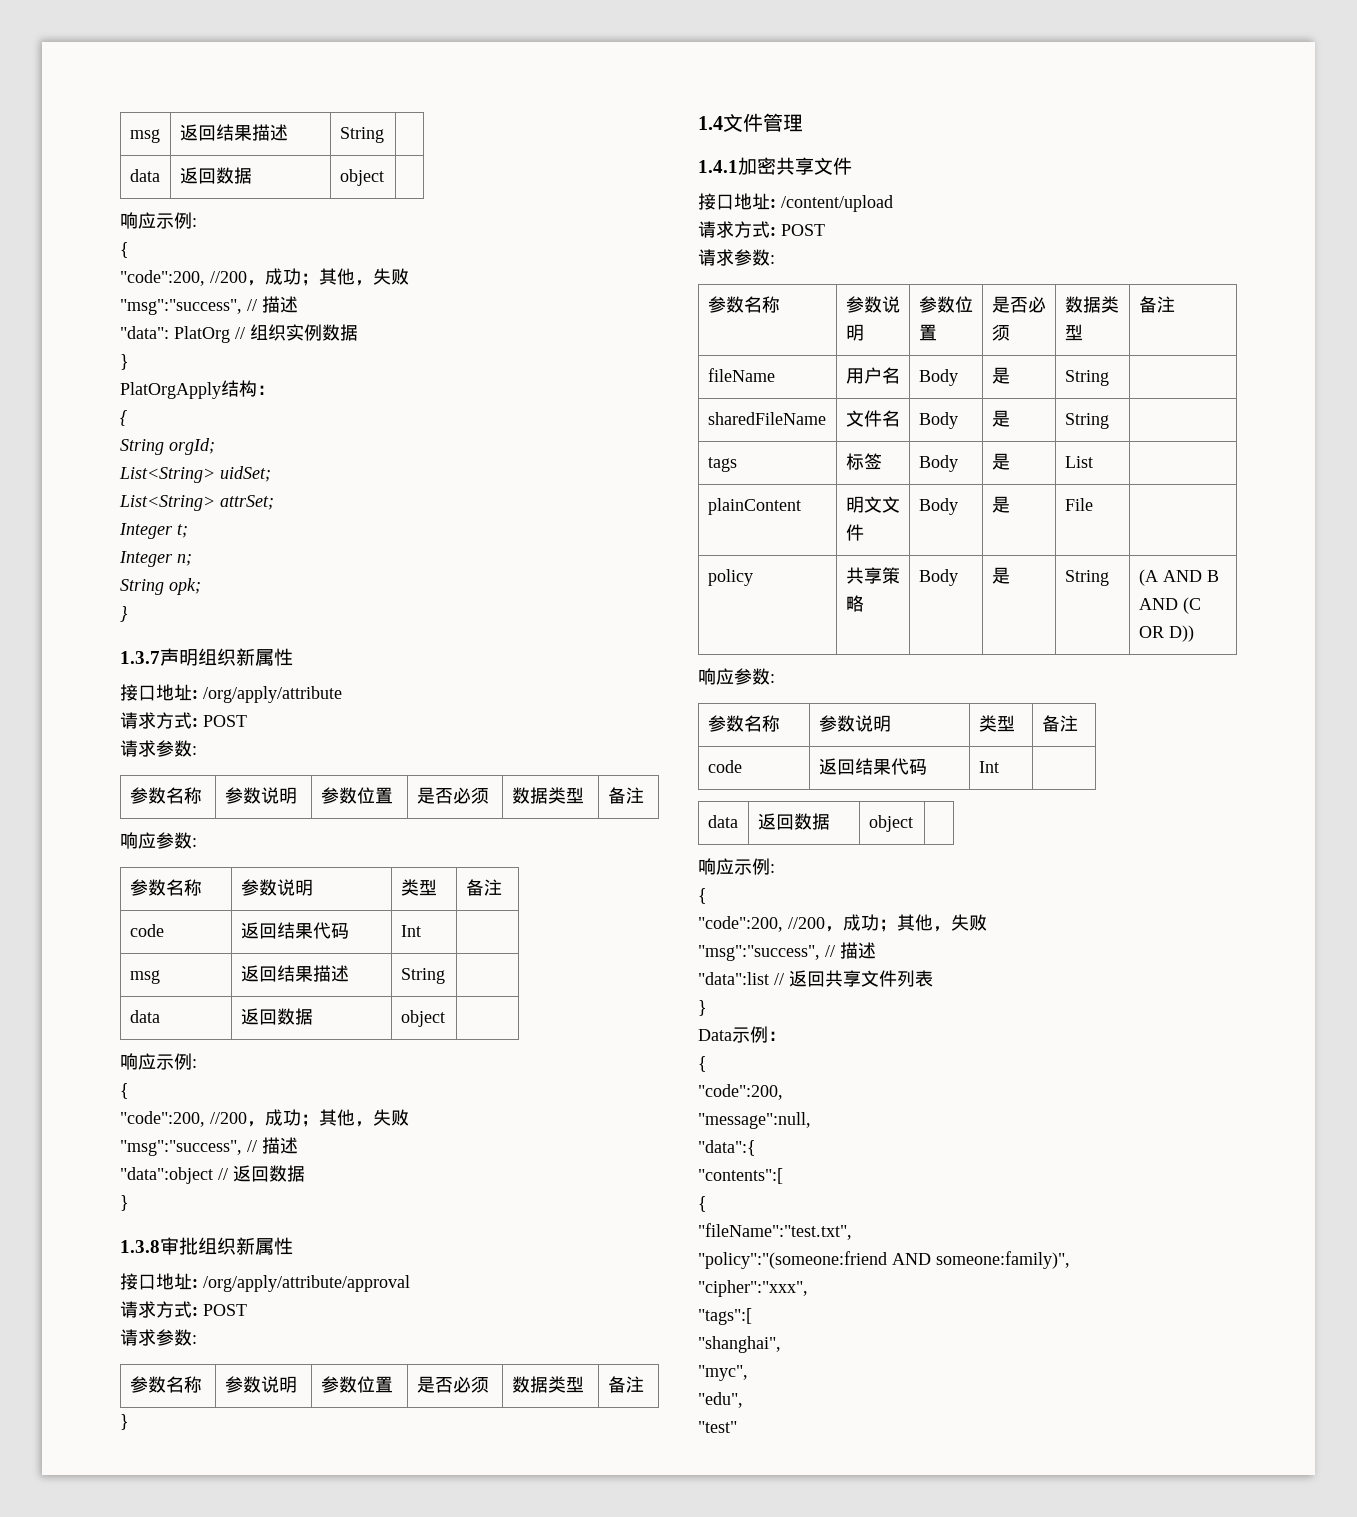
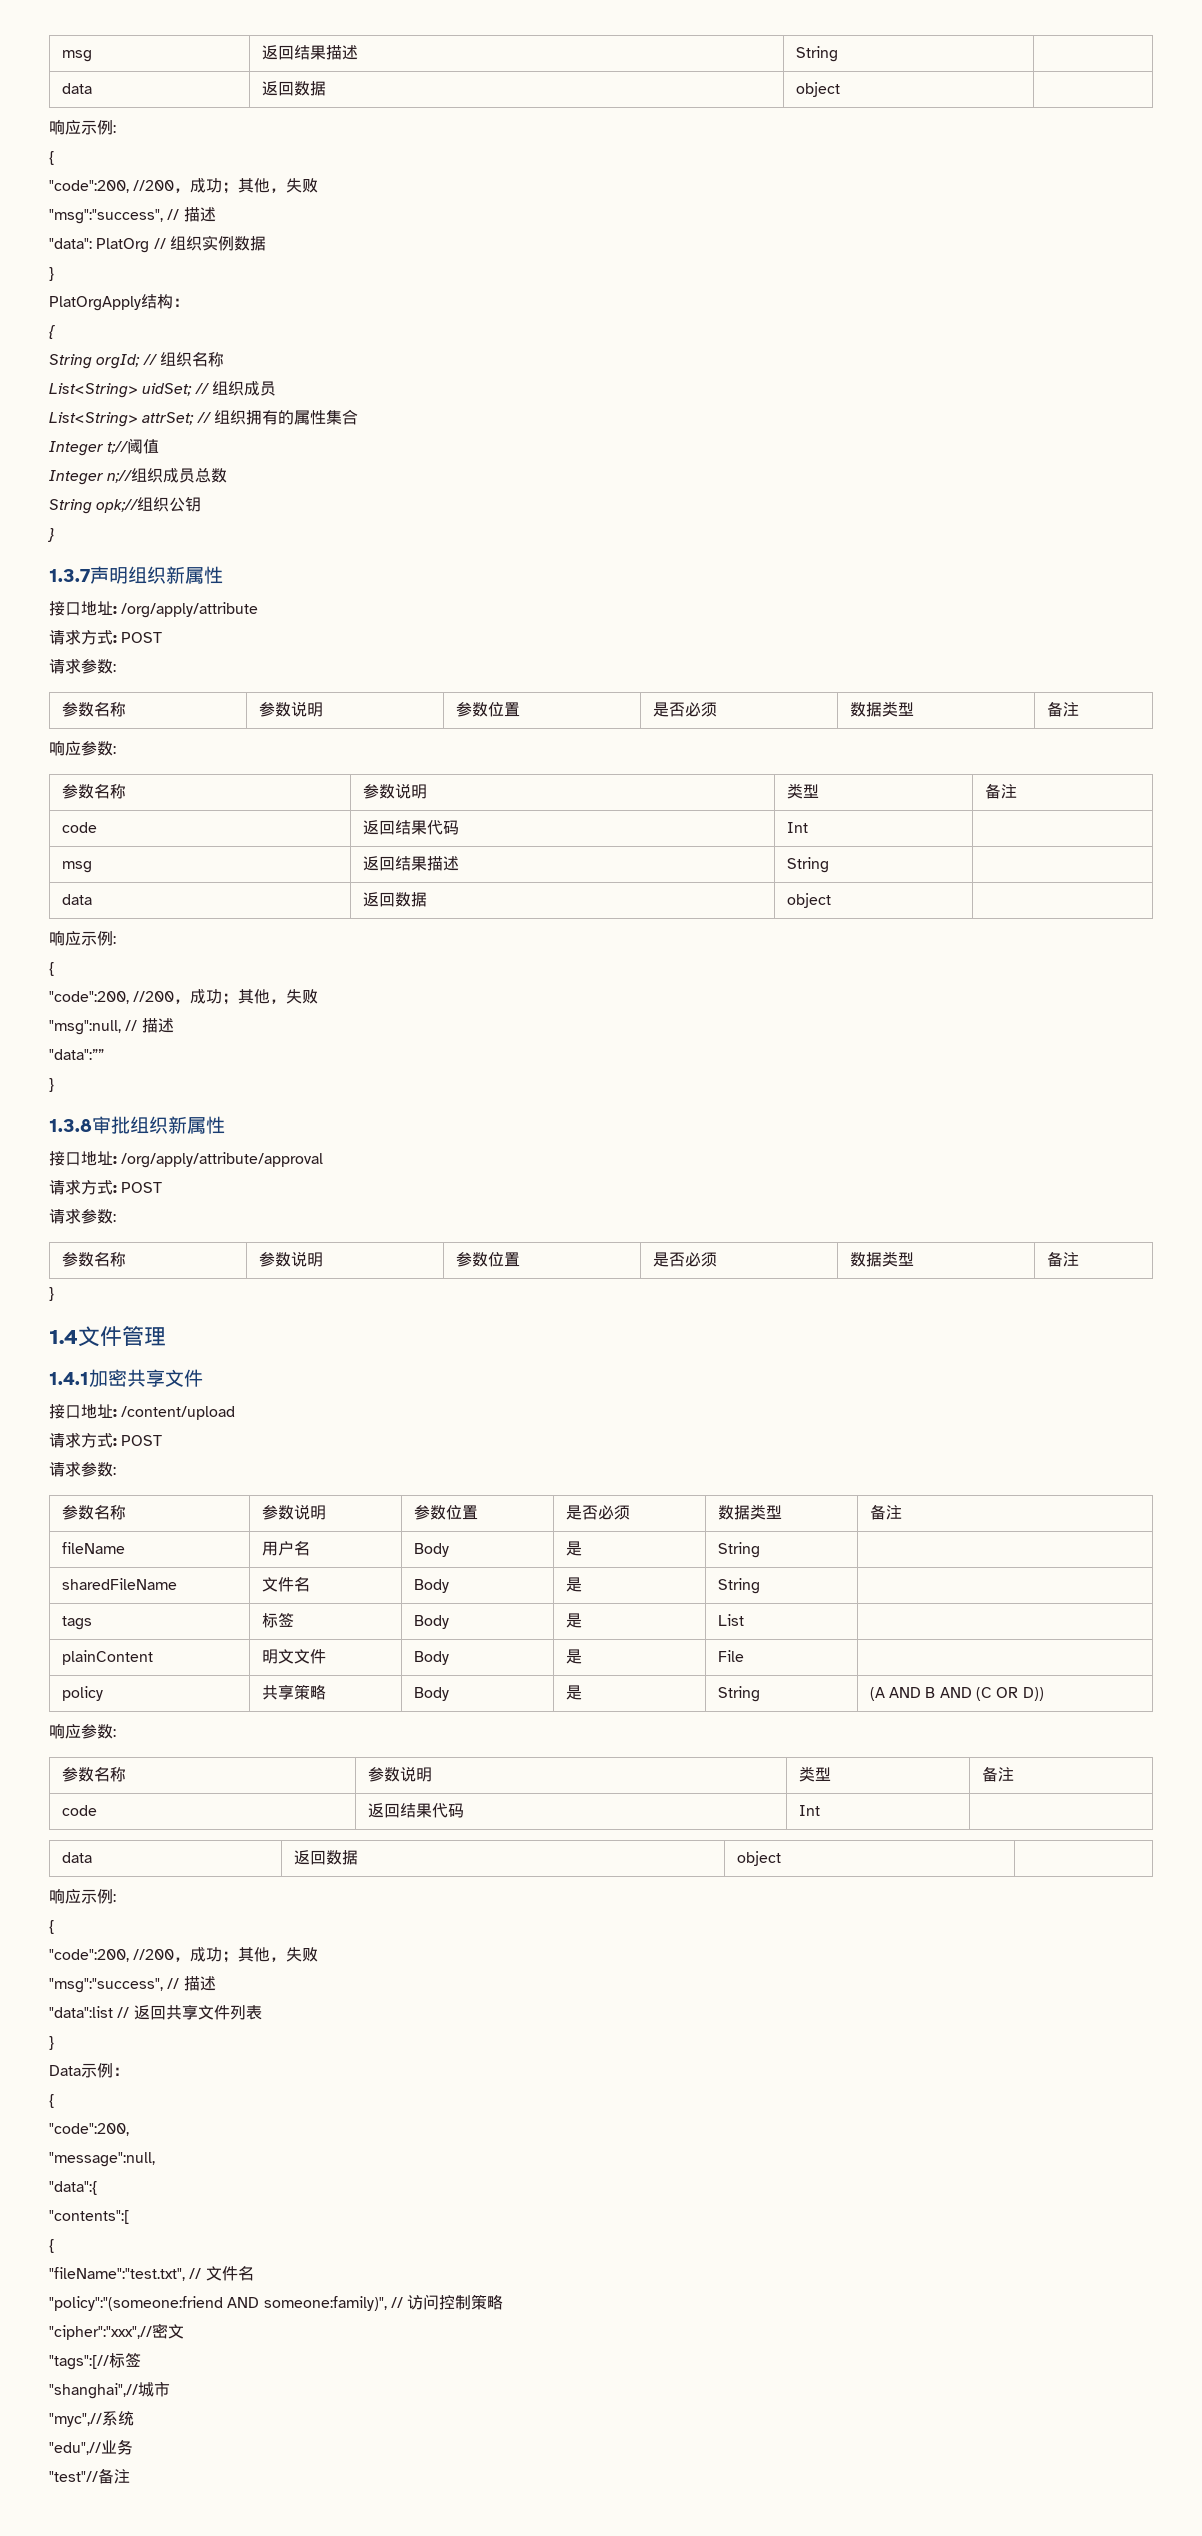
(215, 446) none -> [142,352,224,367] // 组织名称
(271, 474) none -> [194,381,276,396] // 组织成员
[119,523,188,539] [119,551,192,567] [120,578,201,595] // Integer t; // Integer n; // String opk; -> [196,409,358,425] [49,438,160,456] [49,468,228,485] [49,497,202,514] // 组织拥有的属性集合 // Integer t;//阈值 // Integer n;//组织成员总数 // String opk;//组织公钥
[120,1137,298,1156] [120,1165,305,1184] "msg":"success", // 描述 // "data":object // 返回数据 -> [49,1018,174,1035] [49,1049,104,1060] "msg":null, // 描述 // "data":””
(852, 1231) none -> [189,2266,254,2281] // 文件名
[698,1280,808,1297] [698,1308,752,1325] [698,1336,781,1353] [698,1365,748,1381] [698,1392,743,1408] [698,1421,737,1433] // "cipher":"xxx", // "tags":[ // "shanghai", // "myc", // "edu", // "test" -> [390,2294,504,2310] [49,2323,184,2340] [49,2352,141,2370] [49,2381,170,2399] [49,2411,134,2427] [49,2439,133,2455] [49,2468,130,2484] // 访问控制策略 // "cipher":"xxx",//密文 // "tags":[//标签 // "shanghai",//城市 // "myc",//系统 // "edu",//业务 // "test"//备注

